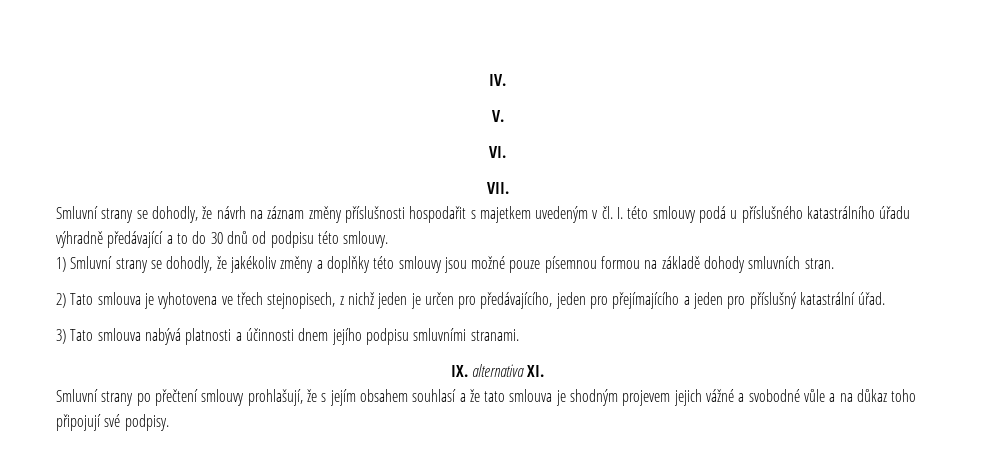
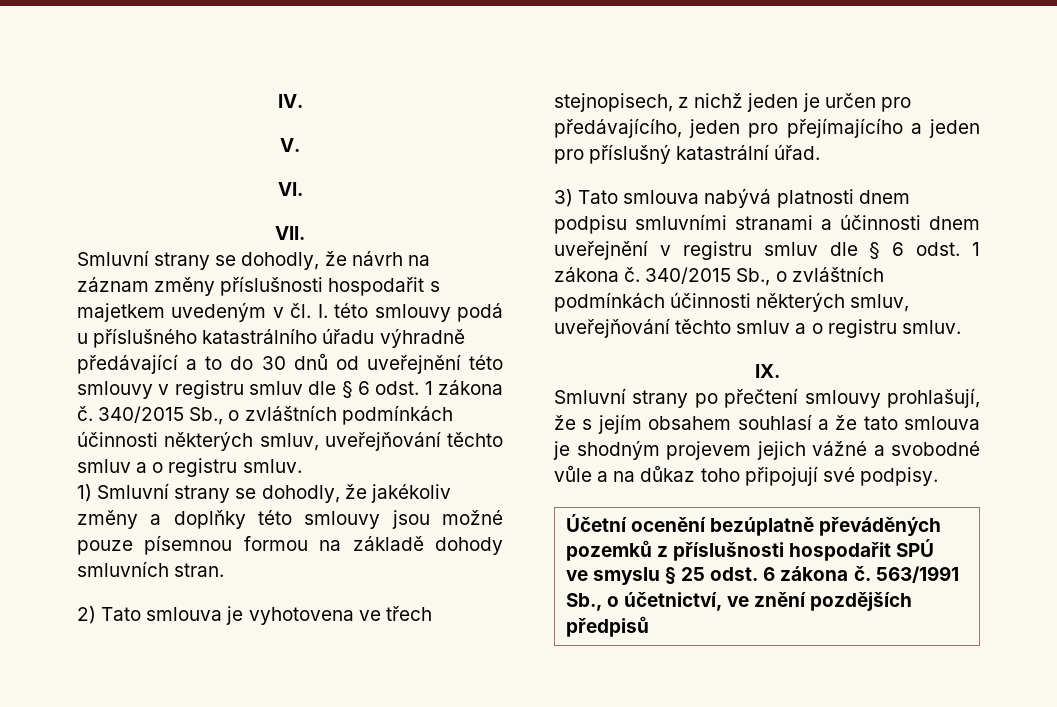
[270,231,389,248] podpisu této smlouvy. -> [366,354,503,374] [77,380,503,399] [77,405,453,425] [77,431,503,451] [77,458,302,477] uveřejnění této smlouvy v registru smluv dle § 6 odst. 1 zákona č. 340/2015 Sb., o zvláštních podmínkách účinnosti některých smluv, uveřejňování těchto smluv a o registru smluv.
[235,328,519,345] a účinnosti dnem jejího podpisu smluvními stranami. -> [858,190,910,204] [554,214,980,234] [554,240,980,260] [554,266,884,286] [554,292,910,312] [554,318,961,338] dnem podpisu smluvními stranami a účinnosti dnem uveřejnění v registru smluv dle § 6 odst. 1 zákona č. 340/2015 Sb., o zvláštních podmínkách účinnosti některých smluv, uveřejňování těchto smluv a o registru smluv.
[472,364,545,377] alternativa XI. -> (780, 371) none
(169, 422) none -> [565,514,942,536] [565,539,935,561] [565,566,959,585] [565,592,913,611] [565,616,649,637] // Účetní ocenění bezúplatně převáděných pozemků z příslušnosti hospodařit SPÚ // ve smyslu § 25 odst. 6 zákona č. 563/1991 Sb., o účetnictví, ve znění pozdějších předpisů

